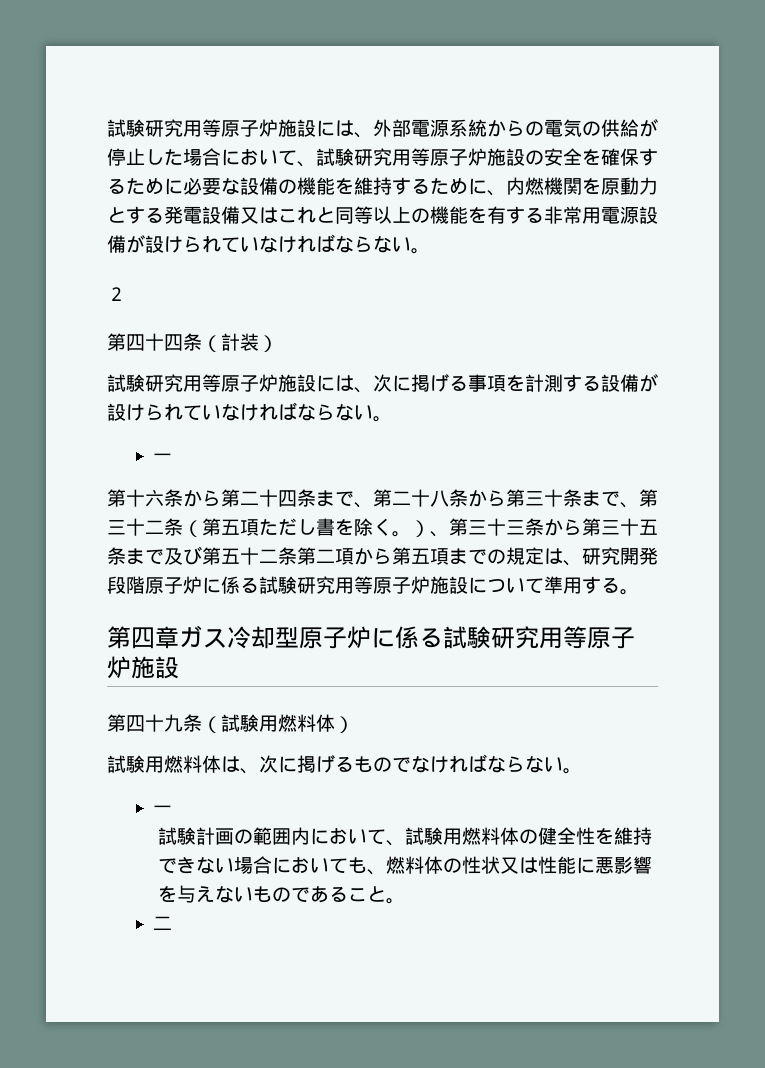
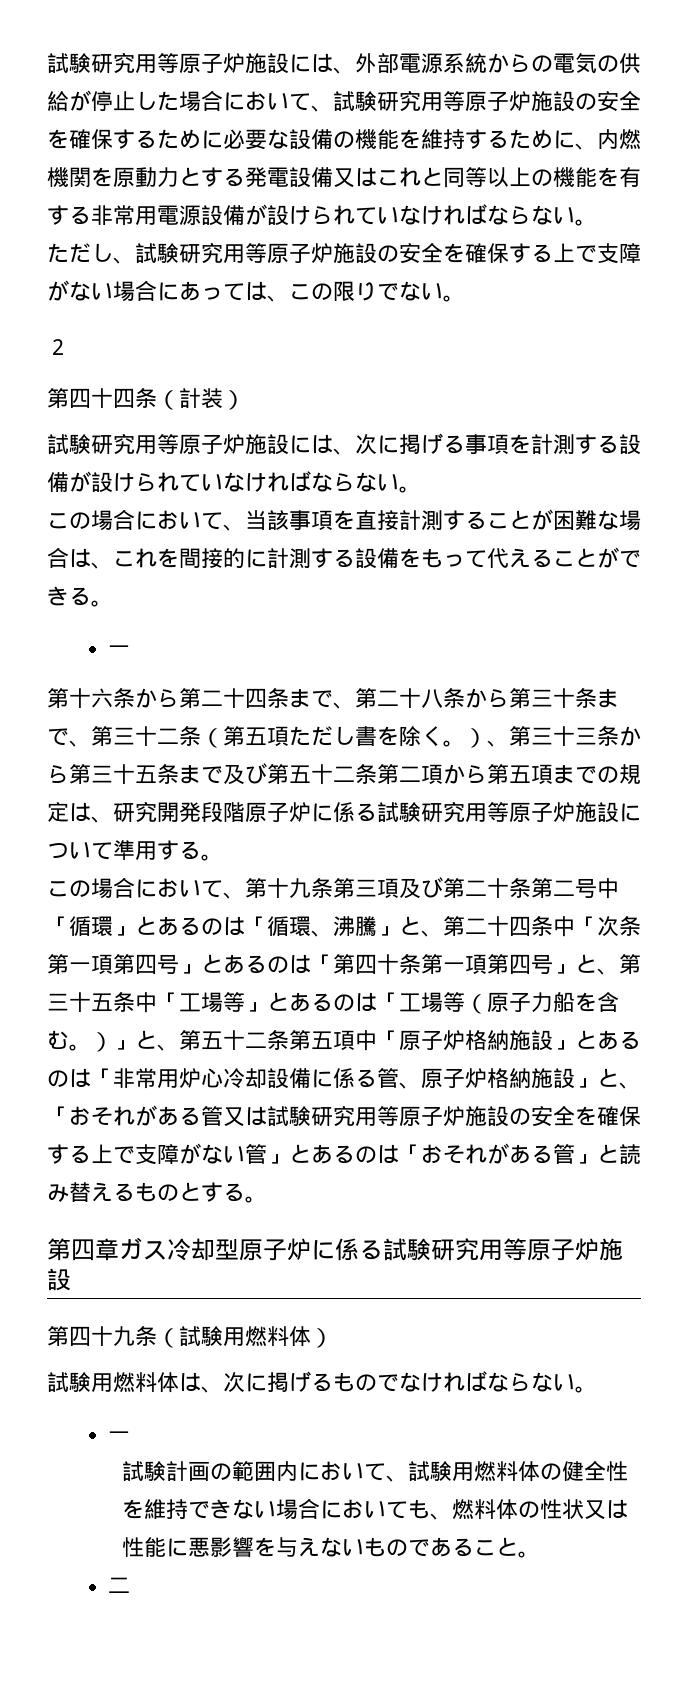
(430, 251) none -> [47,242,641,264] [47,280,465,302] // ただし、試験研究用等原子炉施設の安全を確保する上で支障がない場合にあっては、この限りでない。
(392, 419) none -> [47,509,641,531] [47,547,641,569] [47,586,113,607] // この場合において、当該事項を直接計測することが困難な場合は、これを間接的に計測する設備をもって代えることができる。
(639, 592) none -> [47,877,619,899] [47,916,641,937] [47,954,641,975] [47,992,619,1014] [47,1030,641,1052] [47,1068,641,1089] [47,1105,641,1127] [47,1143,641,1165] [47,1182,267,1203] // この場合において、第十九条第三項及び第二十条第二号中「循環」とあるのは「循環、沸騰」と、第二十四条中「次条第一項第四号」とあるのは「第四十条第一項第四号」と、第三十五条中「工場等」とあるのは「工場等（原子力船を含む。）」と、第五十二条第五項中「原子炉格納施設」とあるのは「非常用炉心冷却設備に係る管、原子炉格納施設」と、「おそれがある管又は試験研究用等原子炉施設の安全を確保する上で支障がない管」とあるのは「おそれがある管」と読み替えるものとする。

